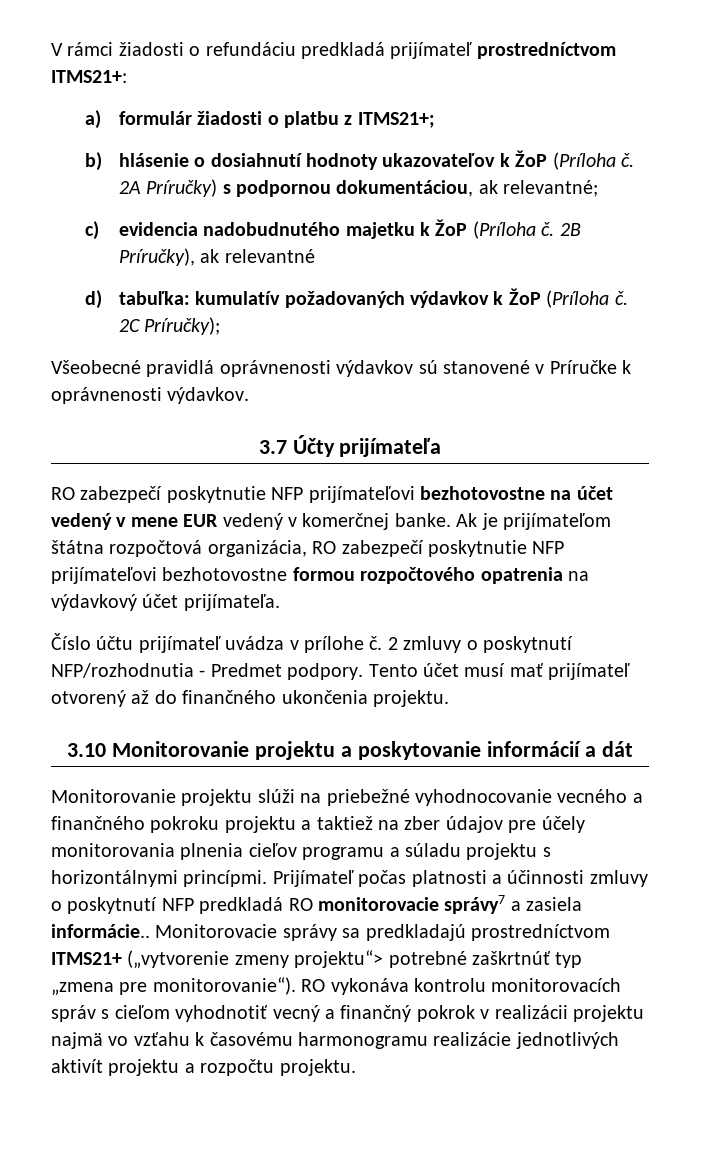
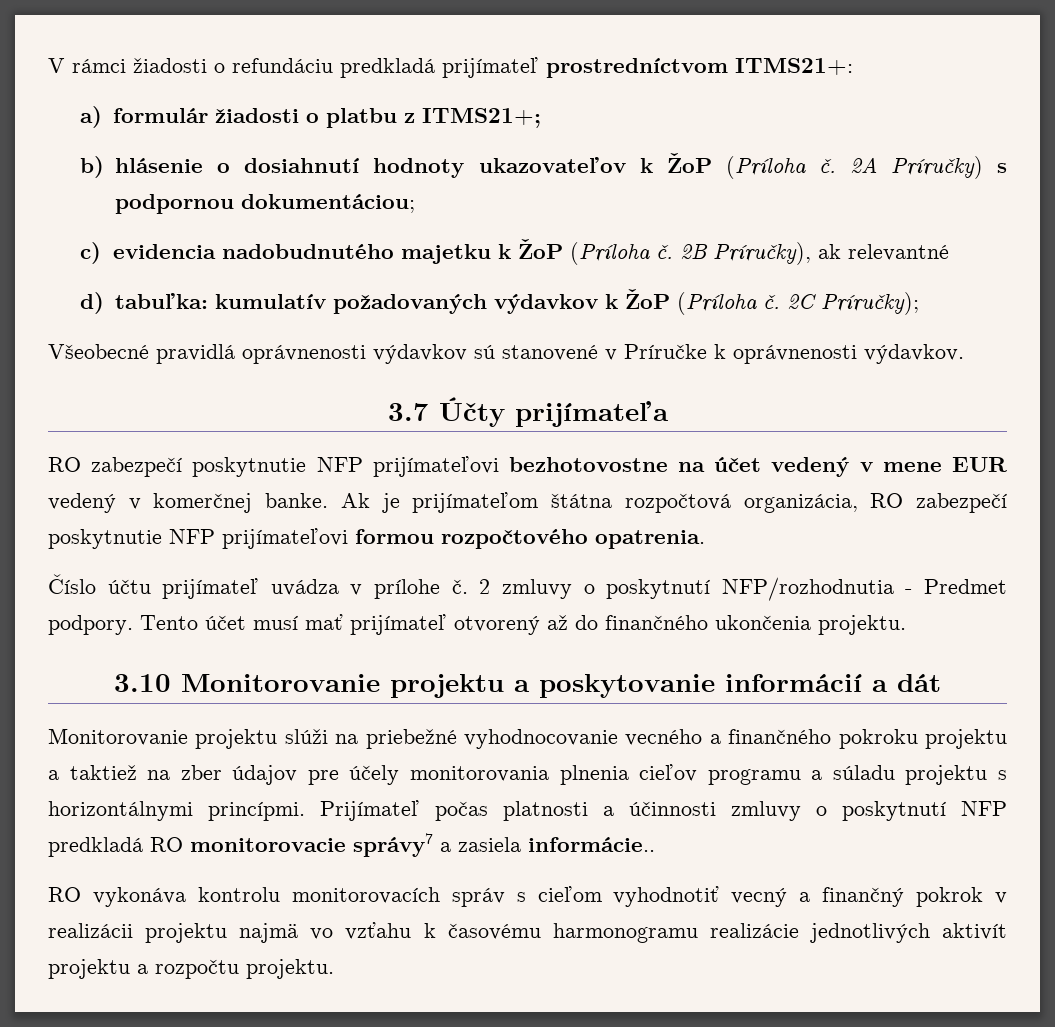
[336,180,599,197] dokumentáciou, ak relevantné; -> [241,194,416,213] dokumentáciou;
[162,567,288,581] bezhotovostne -> (348, 538) none
[480,567,589,584] [51,594,280,611] opatrenia na výdavkový účet prijímateľa. -> [595,530,705,549] opatrenia.
[155,924,610,941] [51,950,583,969] [51,977,296,996] Monitorovacie správy sa predkladajú prostredníctvom ITMS21+ („vytvorenie zmeny projektu“> potrebné zaškrtnúť typ „zmena pre monitorovanie“). -> (655, 844) //

